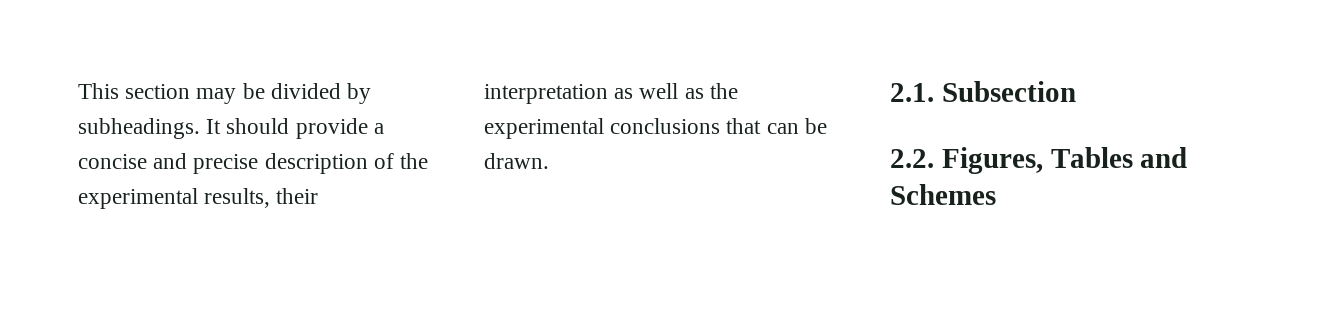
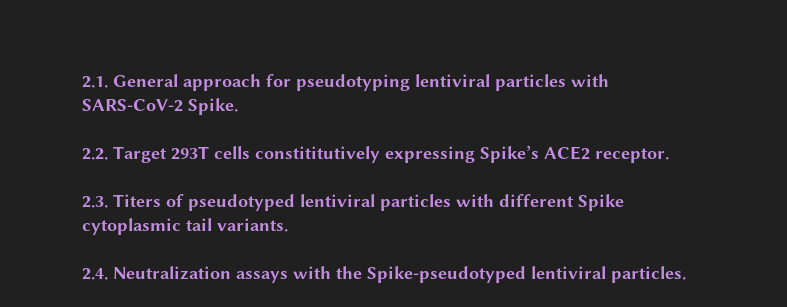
[78,83,372,104] [78,118,384,139] [78,153,429,174] [78,188,319,209] [484,83,738,104] [484,118,827,139] [484,153,549,169] [890,81,1076,102] [890,147,1188,174] [890,184,996,205] This section may be divided by subheadings. It should provide a concise and precise description of the experimental results, their interpretation as well as the experimental conclusions that can be drawn. // 2.1. Subsection // 2.2. Figures, Tables and Schemes -> [82,74,609,91] [82,98,238,115] [82,145,669,163] [82,194,624,211] [82,218,288,235] [82,266,686,283] 2.1. General approach for pseudotyping lentiviral particles with SARS-CoV-2 Spike. // 2.2. Target 293T cells constititutively expressing Spike’s ACE2 receptor. // 2.3. Titers of pseudotyped lentiviral particles with different Spike cytoplasmic tail variants. // 2.4. Neutralization assays with the Spike-pseudotyped lentiviral particles.

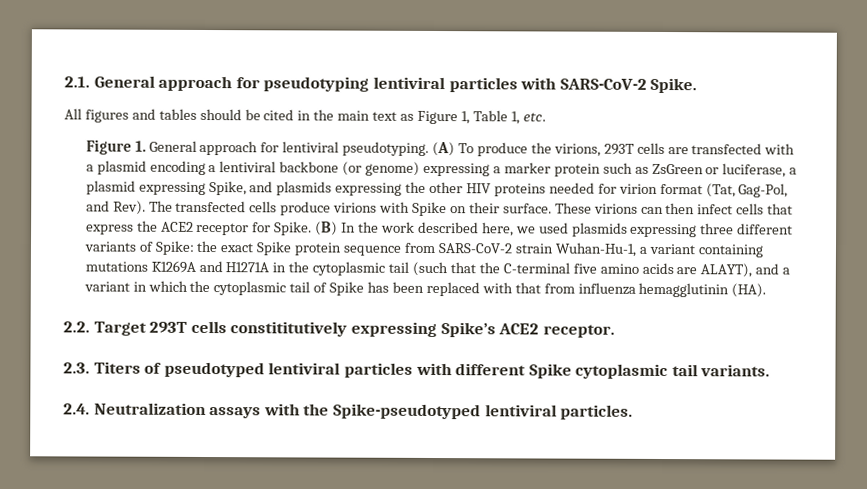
(238, 106) none -> [64,108,546,125] [85,139,796,157] [85,160,798,178] [85,180,789,198] [85,200,794,217] [85,220,794,238] [83,240,764,258] [84,260,791,278] [83,280,767,298] // All figures and tables should be cited in the main text as Figure 1, Table 1, etc. // Figure 1. General approach for lentiviral pseudotyping. (A) To produce the virions, 293T cells are transfected with a plasmid encoding a lentiviral backbone (or genome) expressing a marker protein such as ZsGreen or luciferase, a plasmid expressing Spike, and plasmids expressing the other HIV proteins needed for virion format (Tat, Gag-Pol, and Rev). The transfected cells produce virions with Spike on their surface. These virions can then infect cells that express the ACE2 receptor for Spike. (B) In the work described here, we used plasmids expressing three different variants of Spike: the exact Spike protein sequence from SARS-CoV-2 strain Wuhan-Hu-1, a variant containing mutations K1269A and H1271A in the cytoplasmic tail (such that the C-terminal five amino acids are ALAYT), and a variant in which the cytoplasmic tail of Spike has been replaced with that from influenza hemagglutinin (HA).

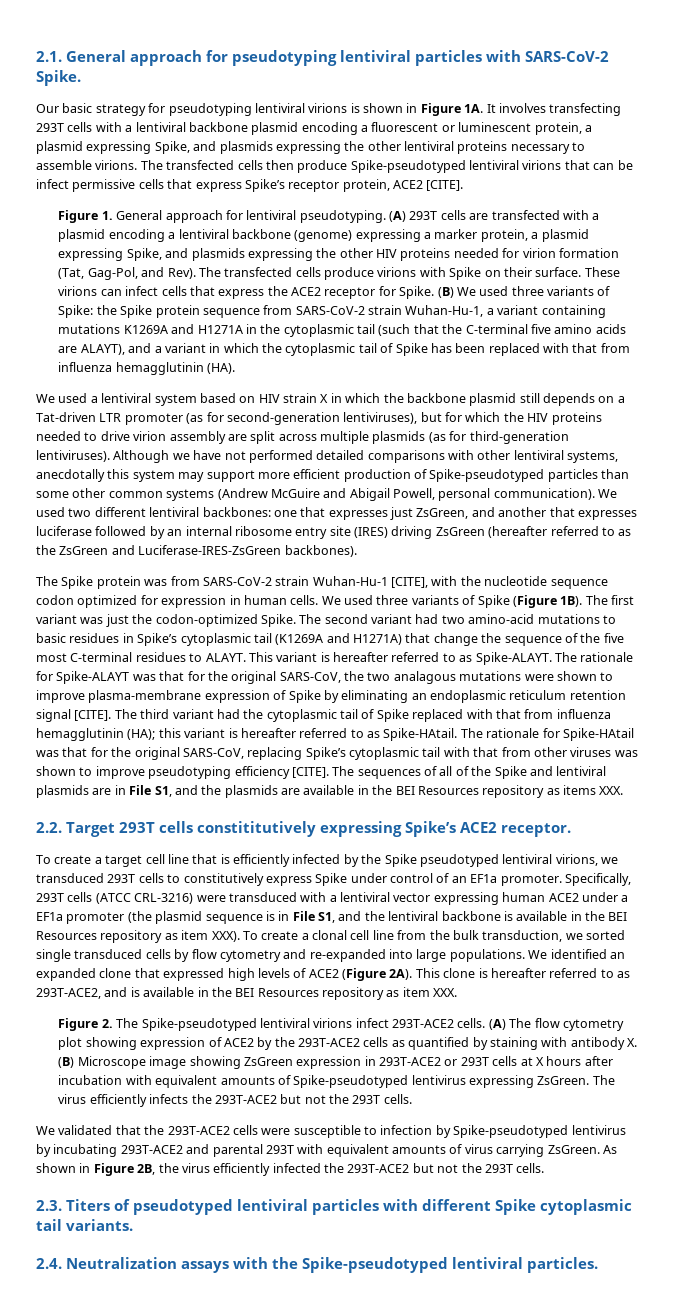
[64,108,546,125] All figures and tables should be cited in the main text as Figure 1, Table 1, etc. -> [36,103,622,116] [36,122,592,135] [36,141,586,154] [36,160,633,173] [36,179,464,192] Our basic strategy for pseudotyping lentiviral virions is shown in Figure 1A. It involves transfecting 293T cells with a lentiviral backbone plasmid encoding a fluorescent or luminescent protein, a plasmid expressing Spike, and plasmids expressing the other lentiviral proteins necessary to assemble virions. The transfected cells then produce Spike-pseudotyped lentiviral virions that can be infect permissive cells that express Spike’s receptor protein, ACE2 [CITE].
[458,142,601,157] To produce the virions, -> (407, 216) none
[342,161,421,176] (or genome) -> [294,230,353,242] (genome)
[553,162,787,178] protein such as ZsGreen or luciferase, -> [480,229,528,242] protein,
[659,183,703,195] format -> [558,248,619,258] formation
[665,203,696,215] then -> (122, 292) none
[341,221,794,238] In the work described here, we used plasmids expressing three different -> [456,286,544,296] We used three
[220,243,255,253] exact -> (117, 310) none
(767, 290) none -> [36,393,625,406] [36,412,602,425] [36,431,569,444] [36,450,619,463] [36,469,630,482] [36,488,618,501] [36,507,637,520] [36,526,632,539] [36,545,357,557] [36,576,608,589] [36,595,634,608] [36,614,616,627] [36,633,624,646] [36,652,634,665] [36,671,614,684] [36,690,626,703] [36,709,611,722] [36,728,634,741] [36,747,638,760] [36,766,607,779] [36,785,624,798] // We used a lentiviral system based on HIV strain X in which the backbone plasmid still depends on a Tat-driven LTR promoter (as for second-generation lentiviruses), but for which the HIV proteins needed to drive virion assembly are split across multiple plasmids (as for third-generation lentiviruses). Although we have not performed detailed comparisons with other lentiviral systems, anecdotally this system may support more efficient production of Spike-pseudotyped particles than some other common systems (Andrew McGuire and Abigail Powell, personal communication). We used two different lentiviral backbones: one that expresses just ZsGreen, and another that expresses luciferase followed by an internal ribosome entry site (IRES) driving ZsGreen (hereafter referred to as the ZsGreen and Luciferase-IRES-ZsGreen backbones). // The Spike protein was from SARS-CoV-2 strain Wuhan-Hu-1 [CITE], with the nucleotide sequence codon optimized for expression in human cells. We used three variants of Spike (Figure 1B). The first variant was just the codon-optimized Spike. The second variant had two amino-acid mutations to basic residues in Spike’s cytoplasmic tail (K1269A and H1271A) that change the sequence of the five most C-terminal residues to ALAYT. This variant is hereafter referred to as Spike-ALAYT. The rationale for Spike-ALAYT was that for the original SARS-CoV, the two analagous mutations were shown to improve plasma-membrane expression of Spike by eliminating an endoplasmic reticulum retention signal [CITE]. The third variant had the cytoplasmic tail of Spike replaced with that from influenza hemagglutinin (HA); this variant is hereafter referred to as Spike-HAtail. The rationale for Spike-HAtail was that for the original SARS-CoV, replacing Spike’s cytoplasmic tail with that from other viruses was shown to improve pseudotyping efficiency [CITE]. The sequences of all of the Spike and lentiviral plasmids are in File S1, and the plasmids are available in the BEI Resources repository as items XXX.
(615, 331) none -> [36,854,618,867] [36,873,631,886] [36,892,629,905] [36,911,628,924] [36,930,625,943] [36,949,625,962] [36,968,630,981] [36,987,458,1000] [58,1018,624,1031] [58,1037,638,1050] [58,1056,613,1069] [58,1075,615,1088] [58,1094,412,1107] [36,1125,626,1138] [36,1144,617,1157] [36,1163,545,1176] // To create a target cell line that is efficiently infected by the Spike pseudotyped lentiviral virions, we transduced 293T cells to constitutively express Spike under control of an EF1a promoter. Specifically, 293T cells (ATCC CRL-3216) were transduced with a lentiviral vector expressing human ACE2 under a EF1a promoter (the plasmid sequence is in File S1, and the lentiviral backbone is available in the BEI Resources repository as item XXX). To create a clonal cell line from the bulk transduction, we sorted single transduced cells by flow cytometry and re-expanded into large populations. We identified an expanded clone that expressed high levels of ACE2 (Figure 2A). This clone is hereafter referred to as 293T-ACE2, and is available in the BEI Resources repository as item XXX. // Figure 2. The Spike-pseudotyped lentiviral virions infect 293T-ACE2 cells. (A) The flow cytometry plot showing expression of ACE2 by the 293T-ACE2 cells as quantified by staining with antibody X. (B) Microscope image showing ZsGreen expression in 293T-ACE2 or 293T cells at X hours after incubation with equivalent amounts of Spike-pseudotyped lentivirus expressing ZsGreen. The virus efficiently infects the 293T-ACE2 but not the 293T cells. // We validated that the 293T-ACE2 cells were susceptible to infection by Spike-pseudotyped lentivirus by incubating 293T-ACE2 and parental 293T with equivalent amounts of virus carrying ZsGreen. As shown in Figure 2B, the virus efficiently infected the 293T-ACE2 but not the 293T cells.

